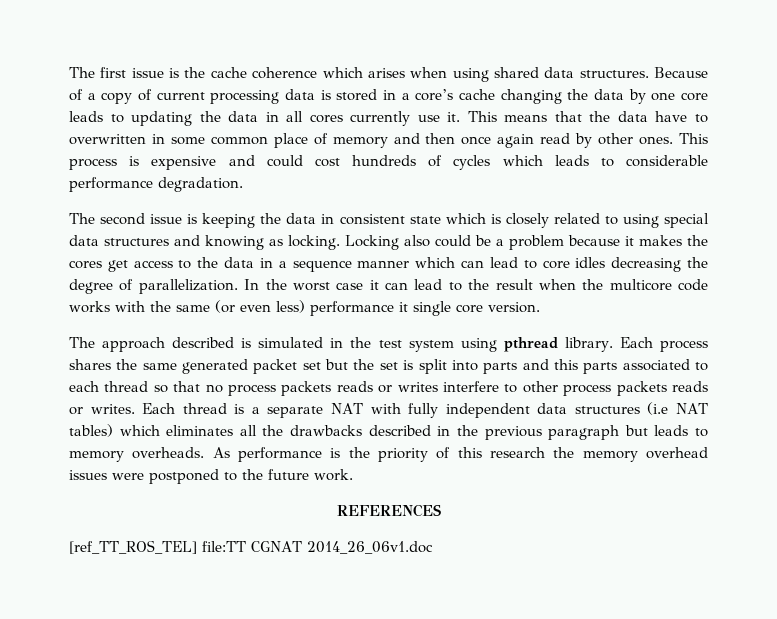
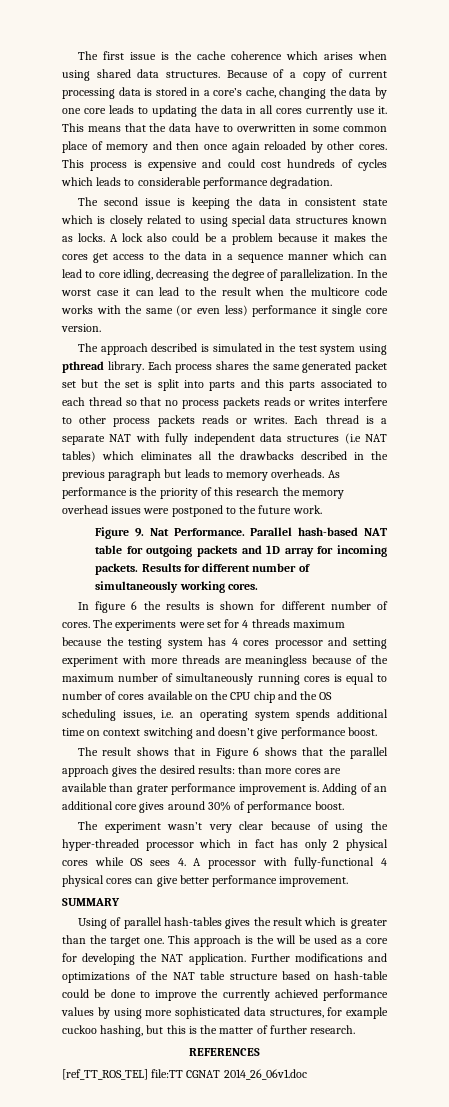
[459,89,496,100] cache -> [245,87,276,98] cache,
[540,133,571,144] read -> [264,141,307,150] reloaded
[639,136,674,145] ones. -> [359,144,387,150] cores.
[174,235,399,250] and knowing as locking. Locking -> [352,215,387,224] [62,233,144,242] known as locks. A lock
[575,257,606,268] idles -> [122,269,153,281] idling,
(353, 475) none -> [95,527,387,539] [95,545,387,557] [95,563,310,575] [95,581,258,593] [77,601,388,613] [62,619,345,631] [62,637,387,649] [62,655,388,667] [62,673,387,685] [62,691,333,703] [62,709,389,721] [62,727,377,739] [77,747,388,759] [62,765,341,777] [62,783,387,795] [62,801,344,813] [77,821,388,833] [62,839,388,851] [62,857,387,869] [62,875,349,887] [62,898,120,906] [77,917,387,929] [62,935,388,947] [62,953,387,965] [62,971,388,983] [62,989,388,1001] [61,1007,388,1019] [62,1025,356,1037] // Figure 9. Nat Performance. Parallel hash-based NAT table for outgoing packets and 1D array for incoming packets. Results for different number of simultaneously working cores. // In figure 6 the results is shown for different number of cores. The experiments were set for 4 threads maximum because the testing system has 4 cores processor and setting experiment with more threads are meaningless because of the maximum number of simultaneously running cores is equal to number of cores available on the CPU chip and the OS scheduling issues, i.e. an operating system spends additional time on context switching and doesn’t give performance boost. // The result shows that in Figure 6 shows that the parallel approach gives the desired results: than more cores are available than grater performance improvement is. Adding of an additional core gives around 30% of performance boost. // The experiment wasn’t very clear because of using the hyper-threaded processor which in fact has only 2 physical cores while OS sees 4. A processor with fully-functional 4 physical cores can give better performance improvement. // SUMMARY // Using of parallel hash-tables gives the result which is greater than the target one. This approach is the will be used as a core for developing the NAT application. Further modifications and optimizations of the NAT table structure based on hash-table could be done to improve the currently achieved performance values by using more sophisticated data structures, for example cuckoo hashing, but this is the matter of further research.

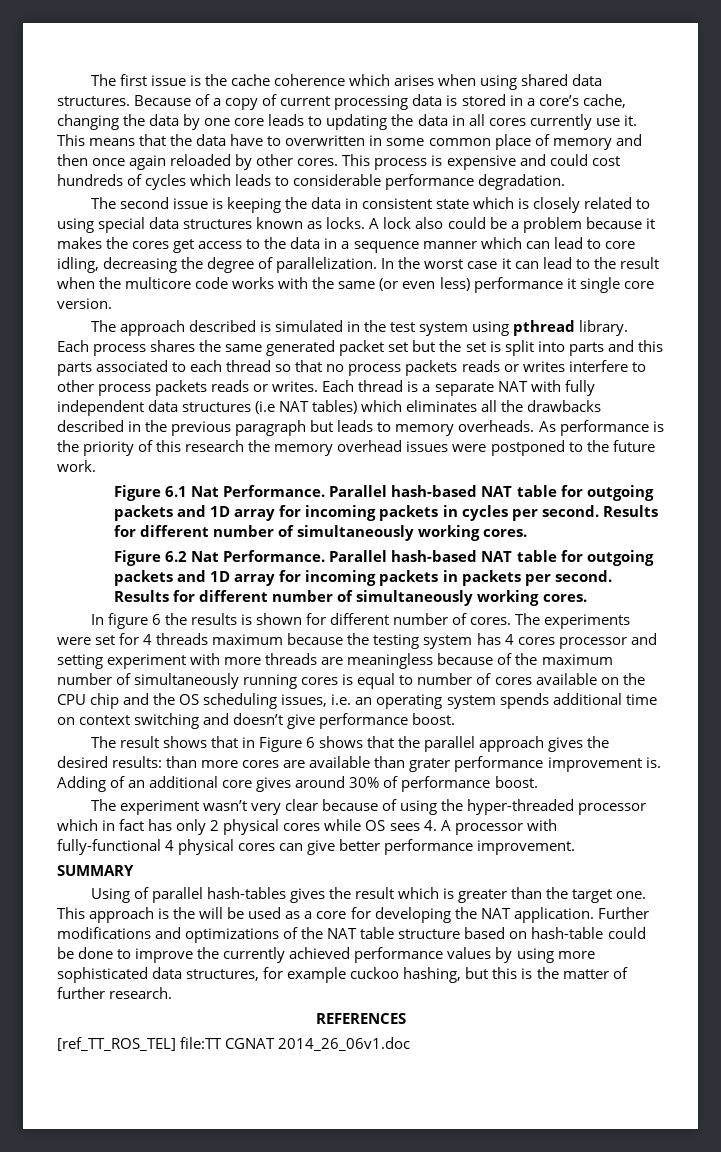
[135,528,145,537] 9. -> [165,486,188,497] 6.1
[95,563,139,575] packets. -> [379,505,658,521] [114,525,528,541] [114,550,654,566] [114,570,612,586] packets in cycles per second. Results for different number of simultaneously working cores. // Figure 6.2 Nat Performance. Parallel hash-based NAT table for outgoing packets and 1D array for incoming packets in packets per second.

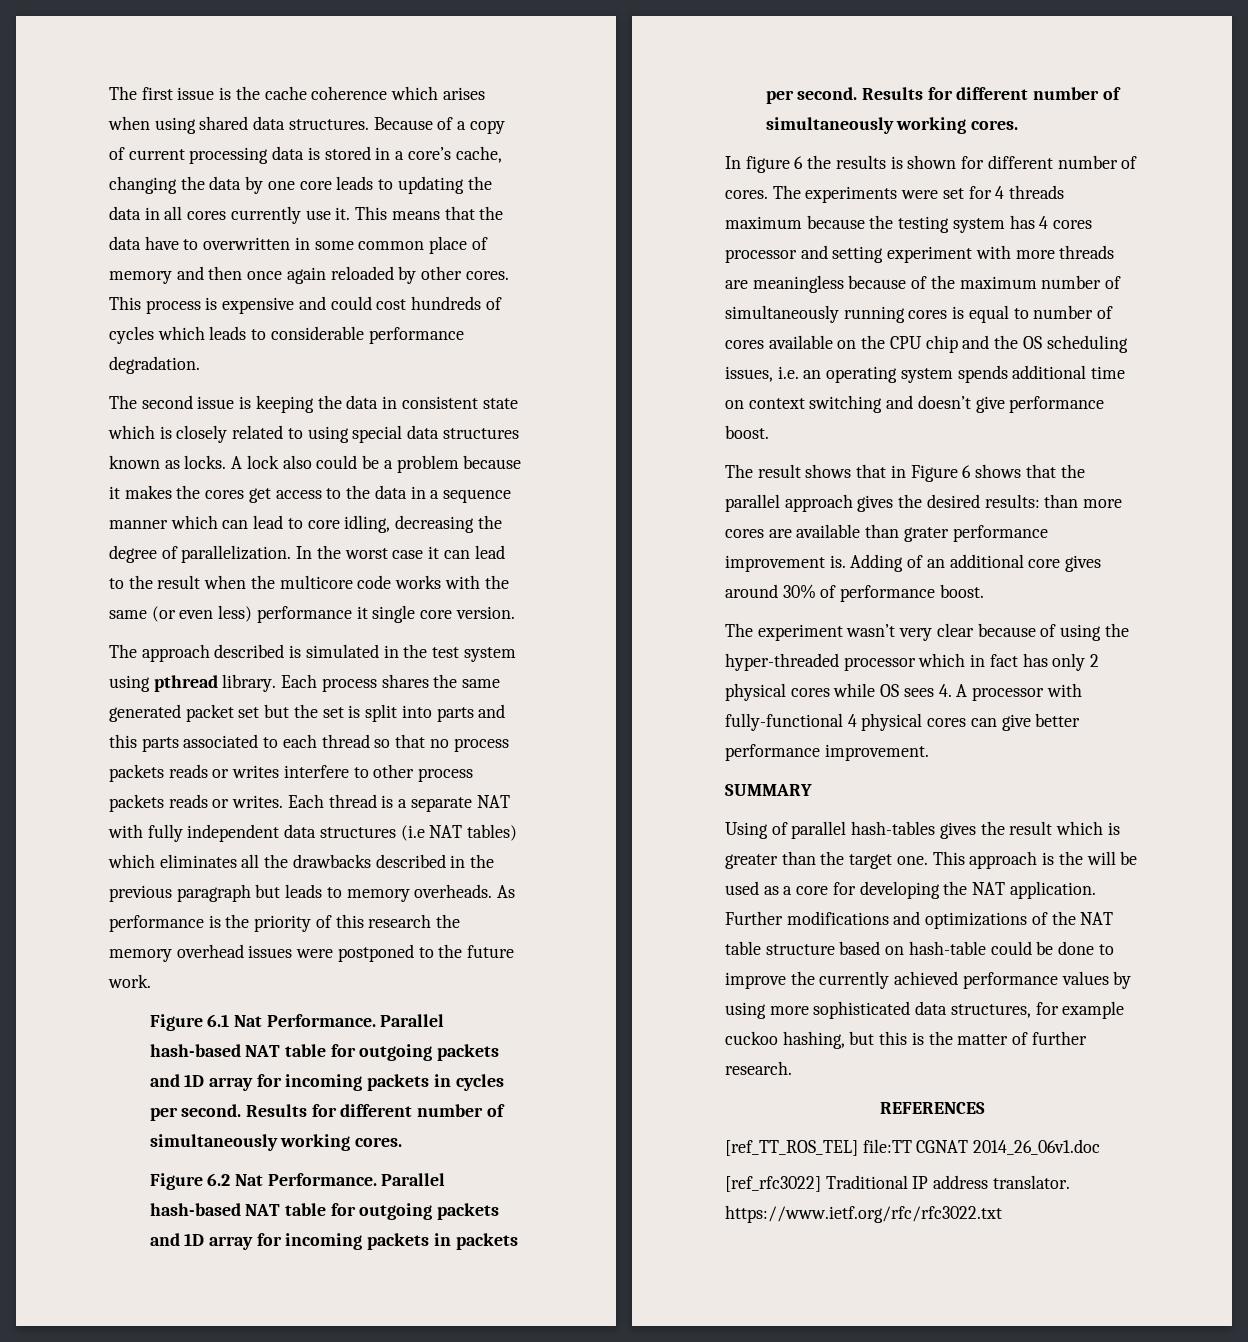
(411, 1044) none -> [725,1175,1070,1192] [725,1205,1002,1223] // [ref_rfc3022] Traditional IP address translator. https://www.ietf.org/rfc/rfc3022.txt

